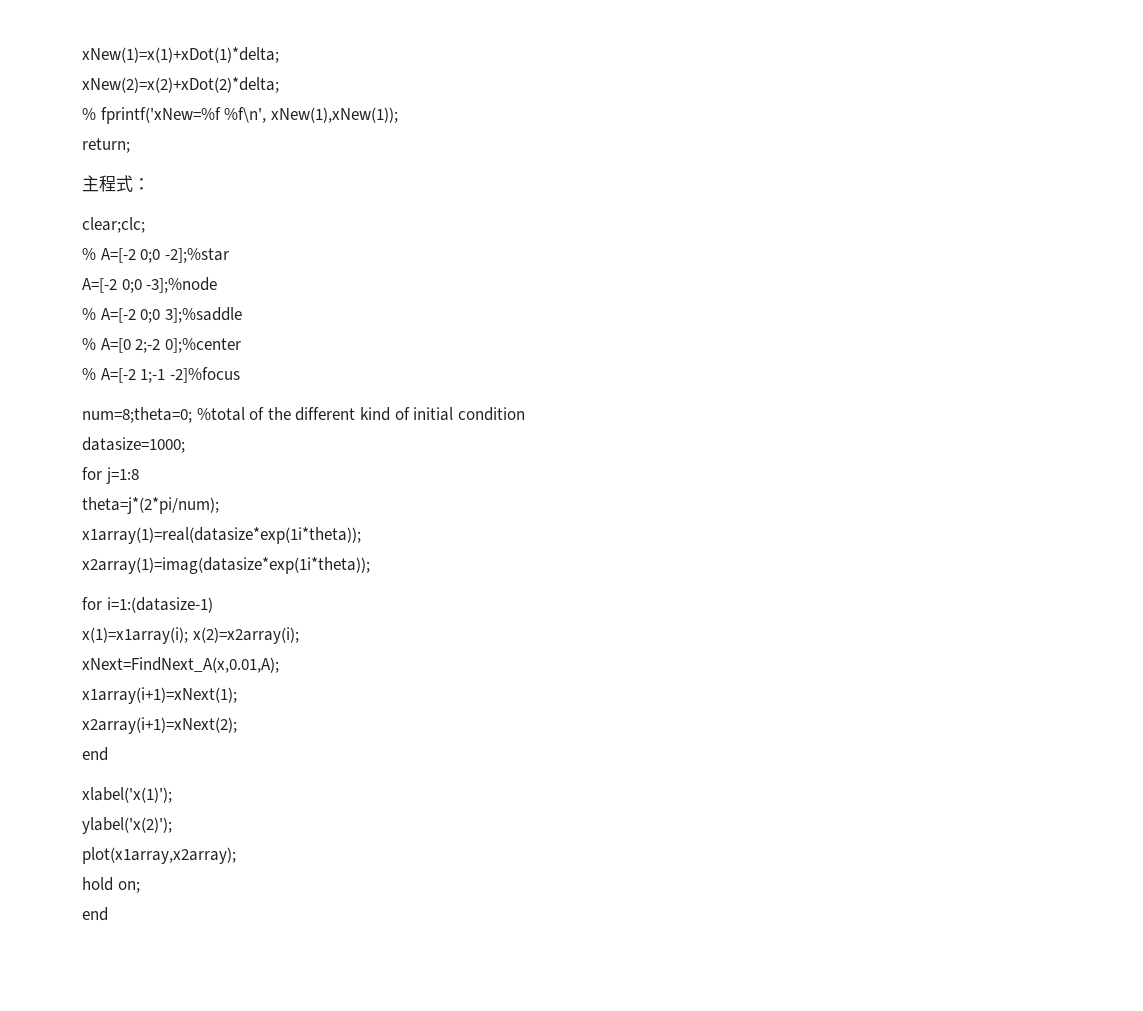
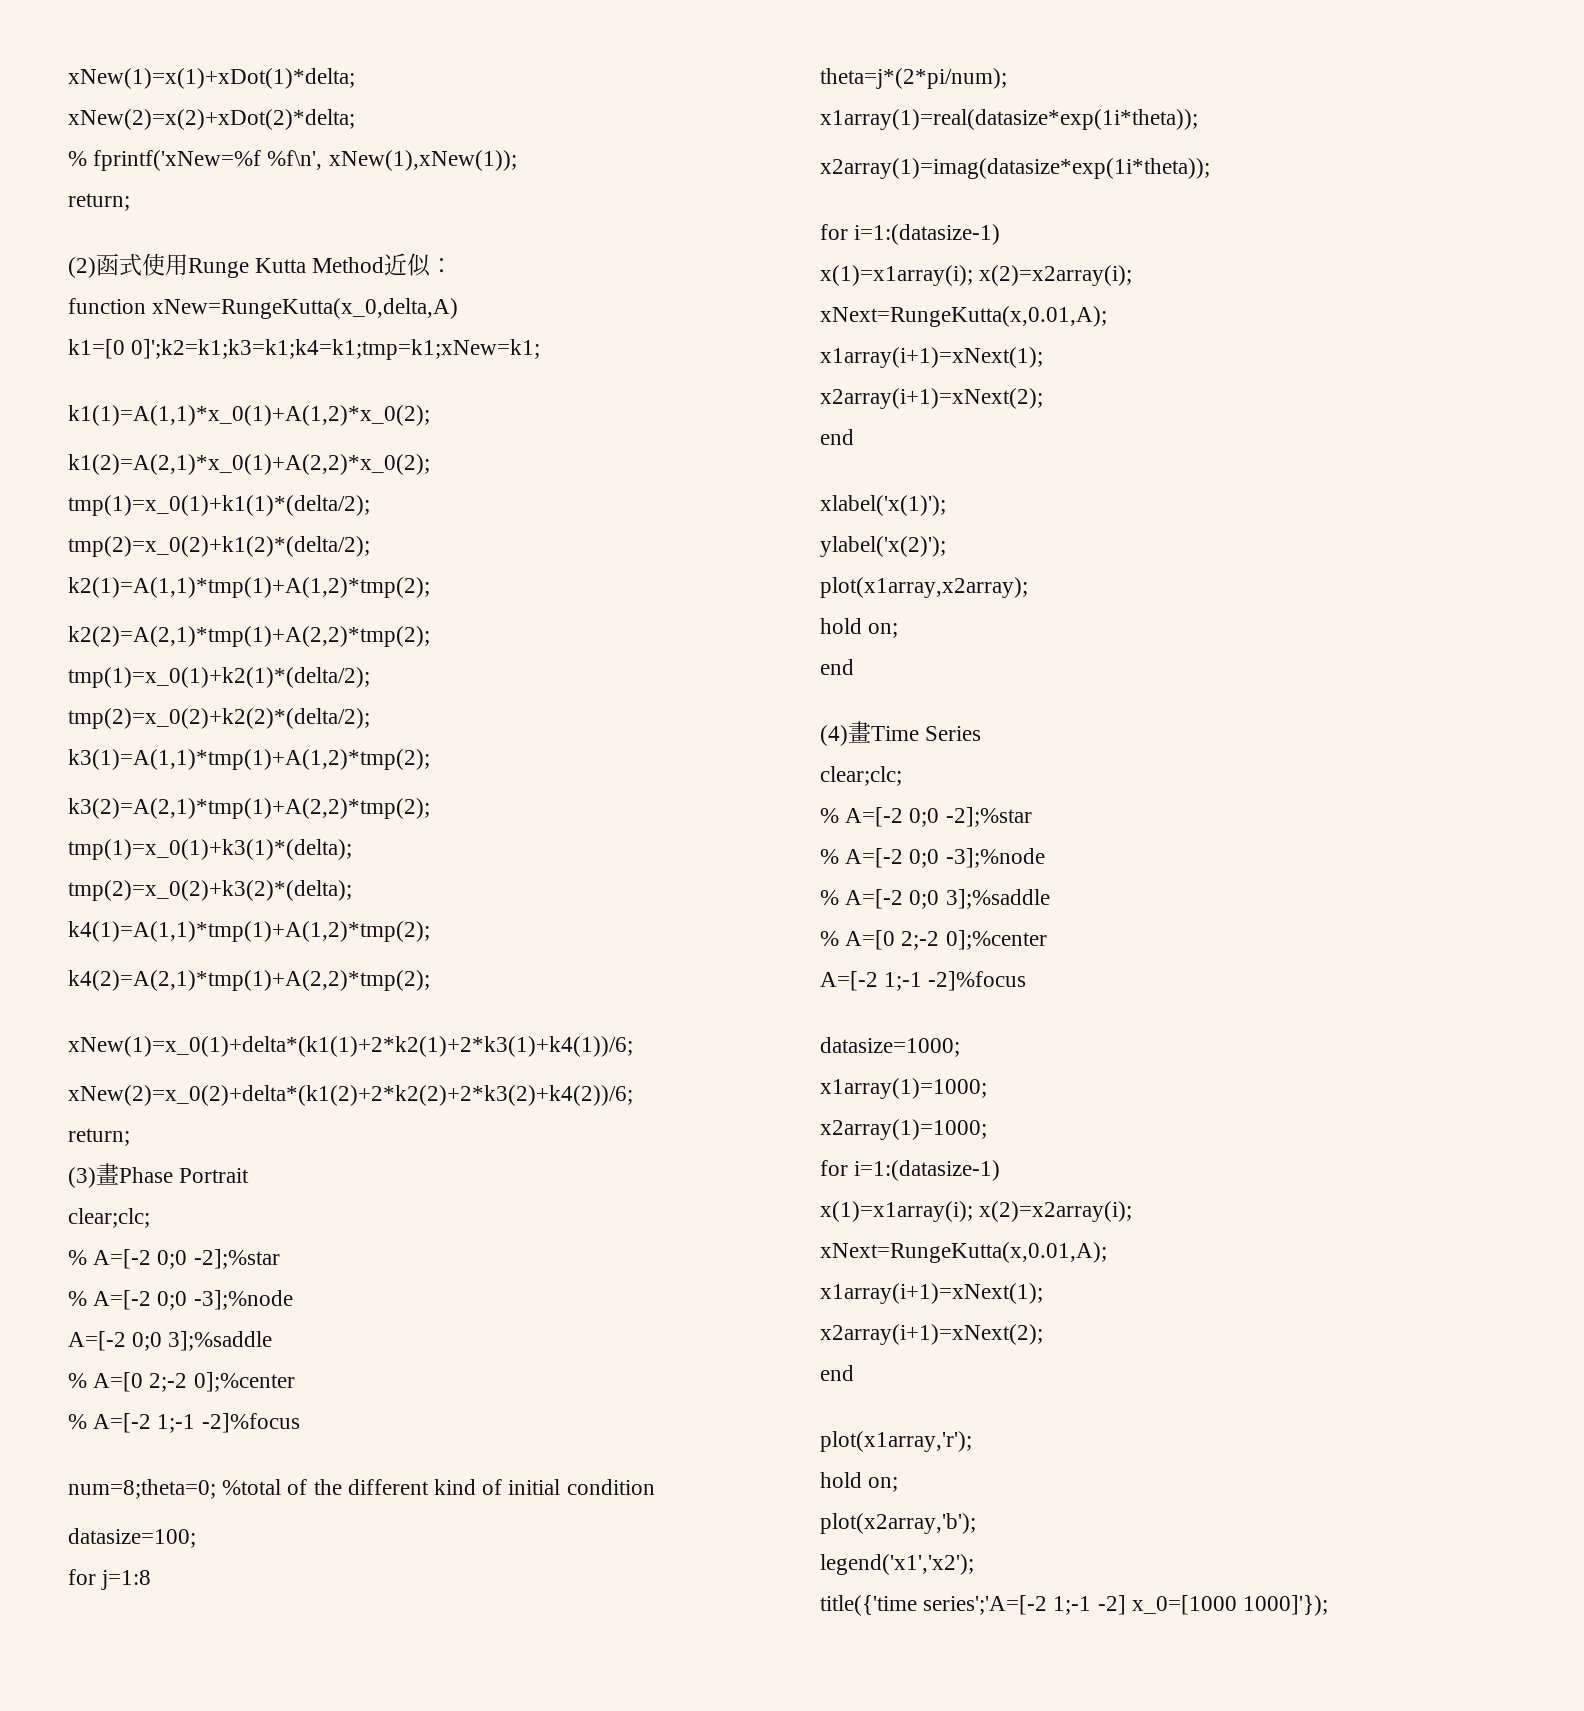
[82,175,150,192] [82,217,145,233] [82,248,229,263] [82,277,218,293] [82,308,96,320] 主程式： // clear;clc; // % A=[-2 0;0 -2];%star // A=[-2 0;0 -3];%node // % -> [68,253,454,278] [68,298,459,319] [68,339,541,360] [68,405,430,426] [68,454,430,475] [68,495,370,516] [68,536,370,557] [68,577,430,598] [68,626,430,647] [68,667,370,688] [68,708,370,729] [68,749,430,770] [68,798,430,819] [68,839,352,860] [68,880,352,901] [68,921,430,942] [68,970,430,991] [68,1036,633,1057] [68,1085,633,1106] [68,1128,130,1146] [68,1163,250,1188] [68,1208,150,1228] [68,1249,280,1269] [68,1290,293,1310] (2)函式使用Runge Kutta Method近似： // function xNew=RungeKutta(x_0,delta,A) // k1=[0 0]';k2=k1;k3=k1;k4=k1;tmp=k1;xNew=k1; // k1(1)=A(1,1)*x_0(1)+A(1,2)*x_0(2); // k1(2)=A(2,1)*x_0(1)+A(2,2)*x_0(2); // tmp(1)=x_0(1)+k1(1)*(delta/2); // tmp(2)=x_0(2)+k1(2)*(delta/2); // k2(1)=A(1,1)*tmp(1)+A(1,2)*tmp(2); // k2(2)=A(2,1)*tmp(1)+A(2,2)*tmp(2); // tmp(1)=x_0(1)+k2(1)*(delta/2); // tmp(2)=x_0(2)+k2(2)*(delta/2); // k3(1)=A(1,1)*tmp(1)+A(1,2)*tmp(2); // k3(2)=A(2,1)*tmp(1)+A(2,2)*tmp(2); // tmp(1)=x_0(1)+k3(1)*(delta); // tmp(2)=x_0(2)+k3(2)*(delta); // k4(1)=A(1,1)*tmp(1)+A(1,2)*tmp(2); // k4(2)=A(2,1)*tmp(1)+A(2,2)*tmp(2); // xNew(1)=x_0(1)+delta*(k1(1)+2*k2(1)+2*k3(1)+k4(1))/6; // xNew(2)=x_0(2)+delta*(k1(2)+2*k2(2)+2*k3(2)+k4(2))/6; // return; // (3)畫Phase Portrait // clear;clc; // % A=[-2 0;0 -2];%star // % A=[-2 0;0 -3];%node //
[82,437,185,453] datasize=1000; -> [68,1528,196,1548] datasize=100;
[82,657,279,673] xNext=FindNext_A(x,0.01,A); -> [820,306,1107,327] xNext=RungeKutta(x,0.01,A);
(108, 914) none -> [820,721,982,746] [820,766,902,786] [820,807,1032,827] [820,848,1045,868] [820,889,1050,909] [820,930,1047,950] [820,971,1027,991] [820,1037,960,1057] [820,1078,987,1099] [820,1119,987,1140] [820,1160,1001,1181] [820,1201,1133,1222] [820,1242,1107,1263] [820,1283,1043,1304] [820,1324,1043,1345] [820,1365,854,1381] [820,1431,972,1452] [820,1472,899,1492] [820,1513,976,1534] [820,1554,974,1575] [820,1595,1329,1616] // (4)畫Time Series // clear;clc; // % A=[-2 0;0 -2];%star // % A=[-2 0;0 -3];%node // % A=[-2 0;0 3];%saddle // % A=[0 2;-2 0];%center // A=[-2 1;-1 -2]%focus // datasize=1000; // x1array(1)=1000; // x2array(1)=1000; // for i=1:(datasize-1) // x(1)=x1array(i); x(2)=x2array(i); // xNext=RungeKutta(x,0.01,A); // x1array(i+1)=xNext(1); // x2array(i+1)=xNext(2); // end // plot(x1array,'r'); // hold on; // plot(x2array,'b'); // legend('x1','x2'); // title({'time series';'A=[-2 1;-1 -2] x_0=[1000 1000]'});

